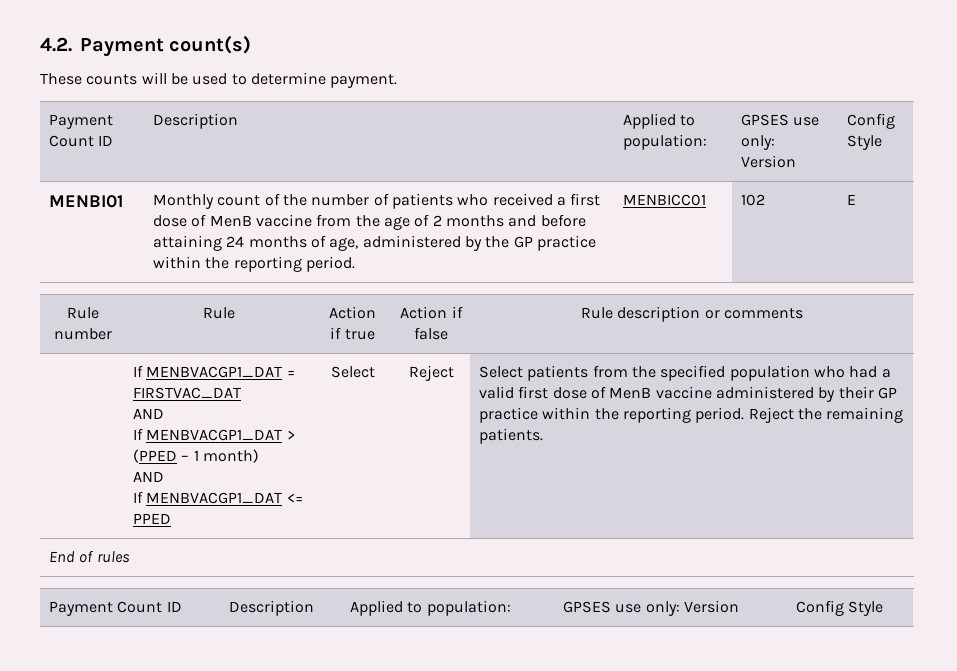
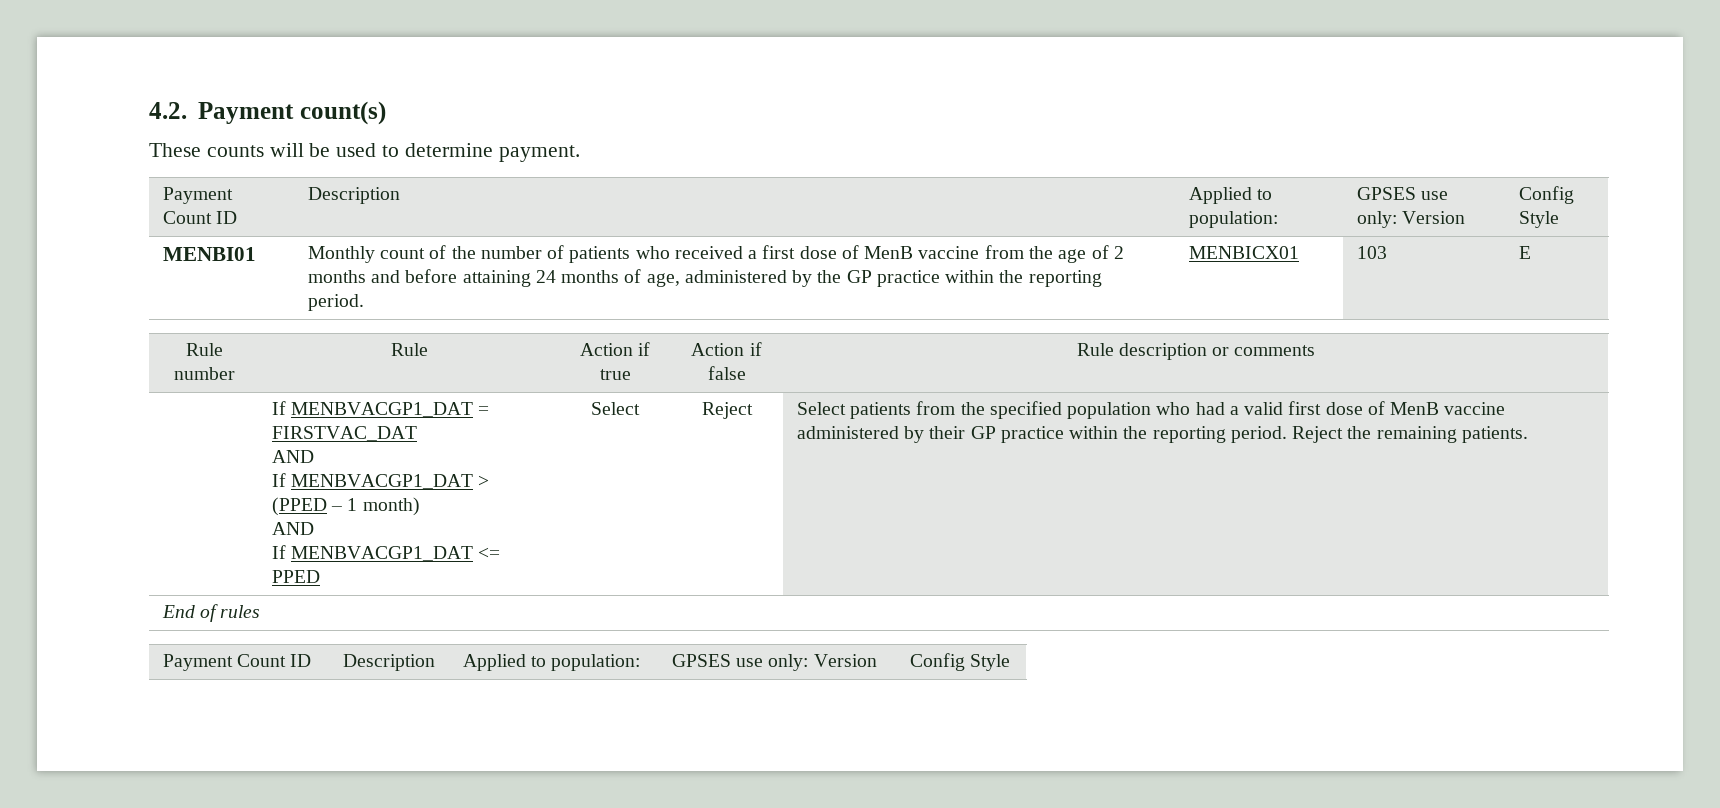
[623,194,707,206] [741,194,766,206] MENBICC01 | 102 -> [1188,246,1299,259] [1356,246,1387,259] MENBICX01 | 103

